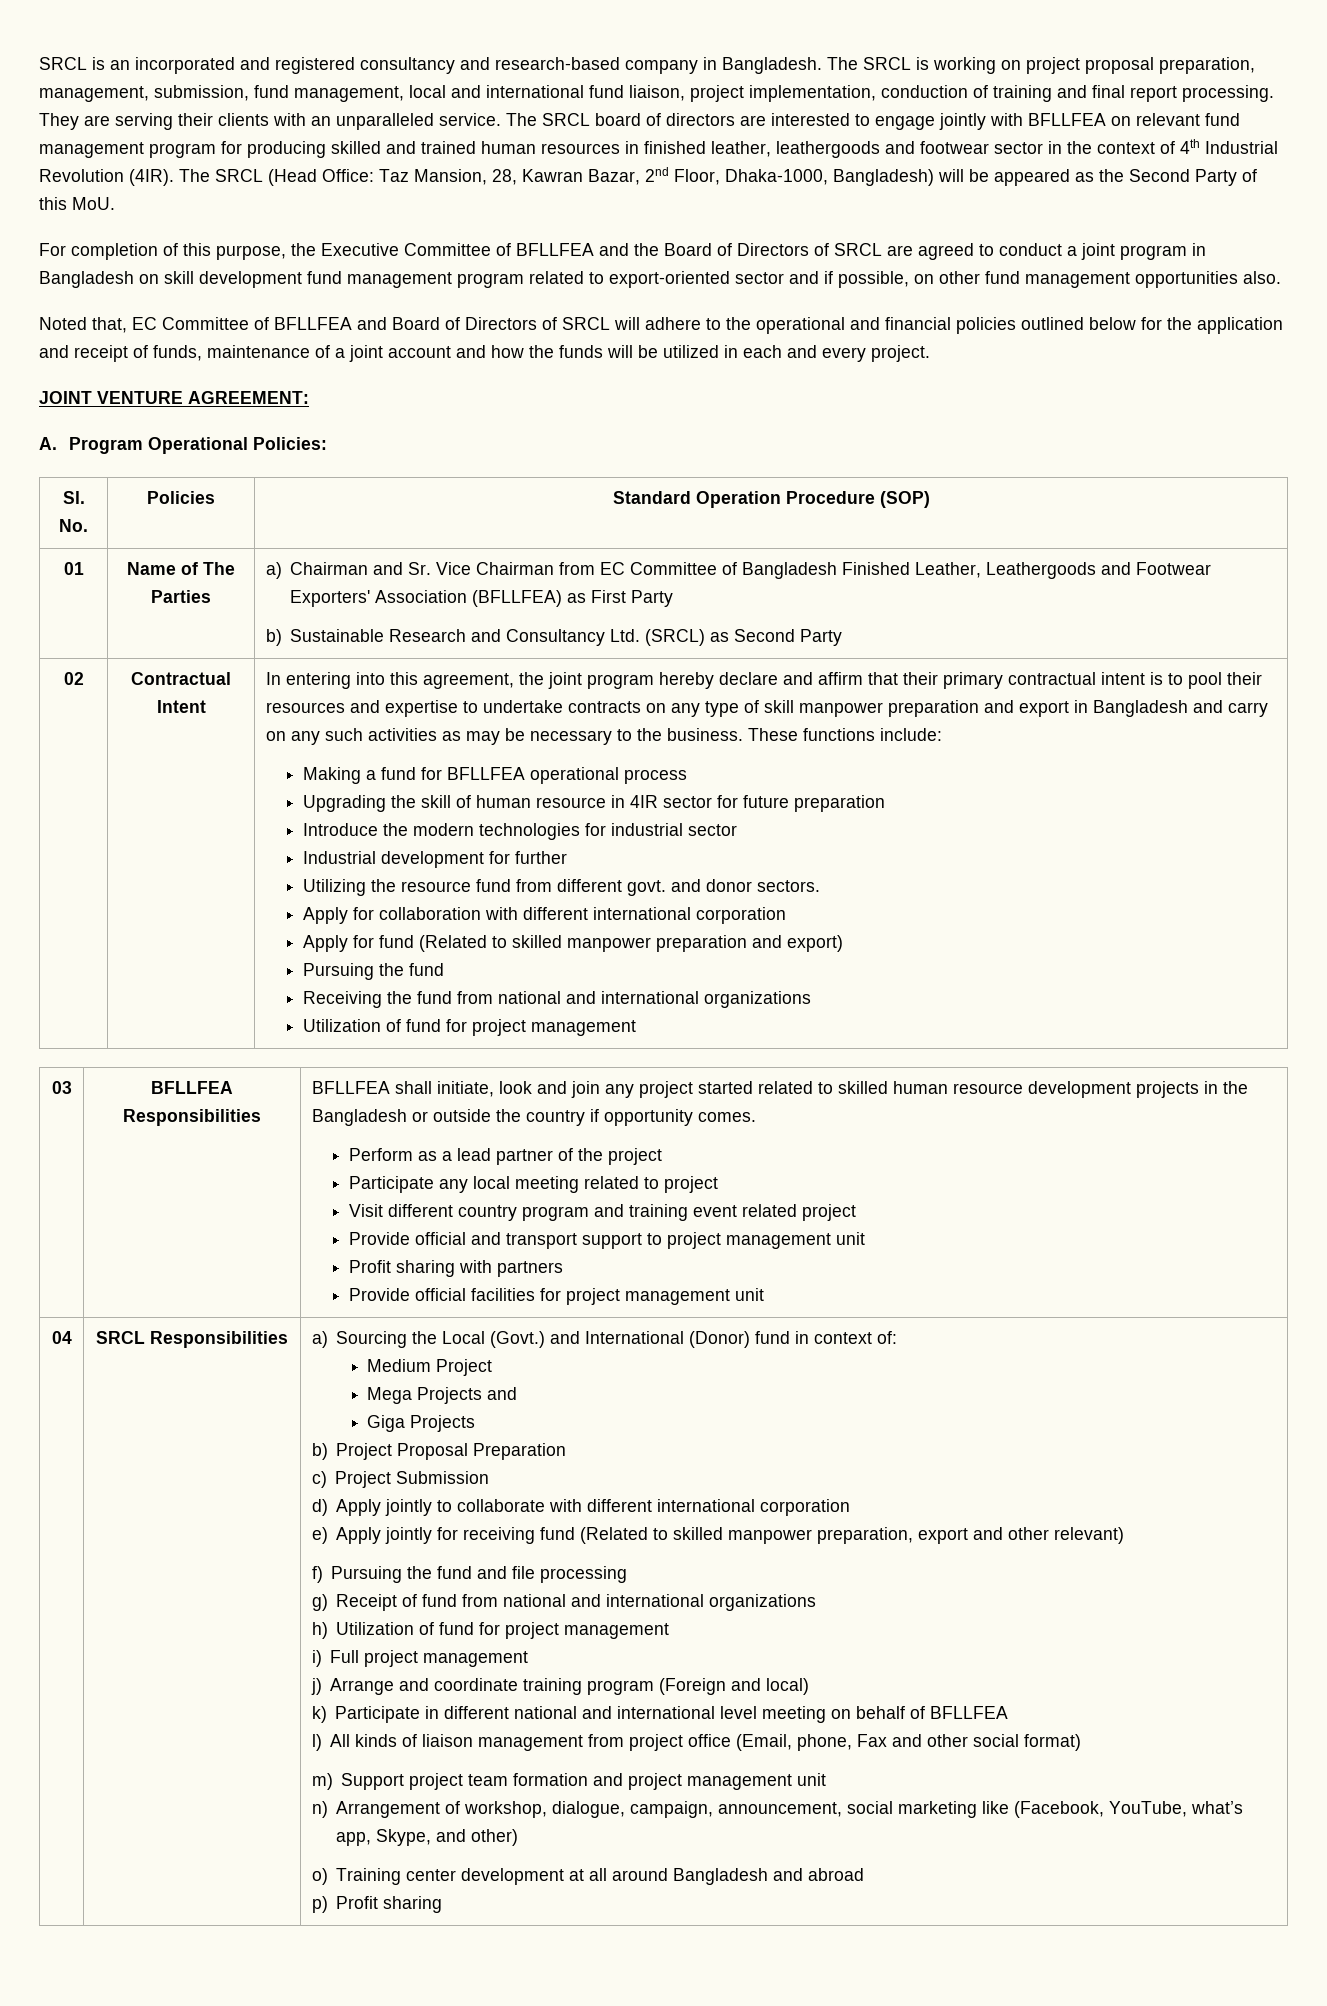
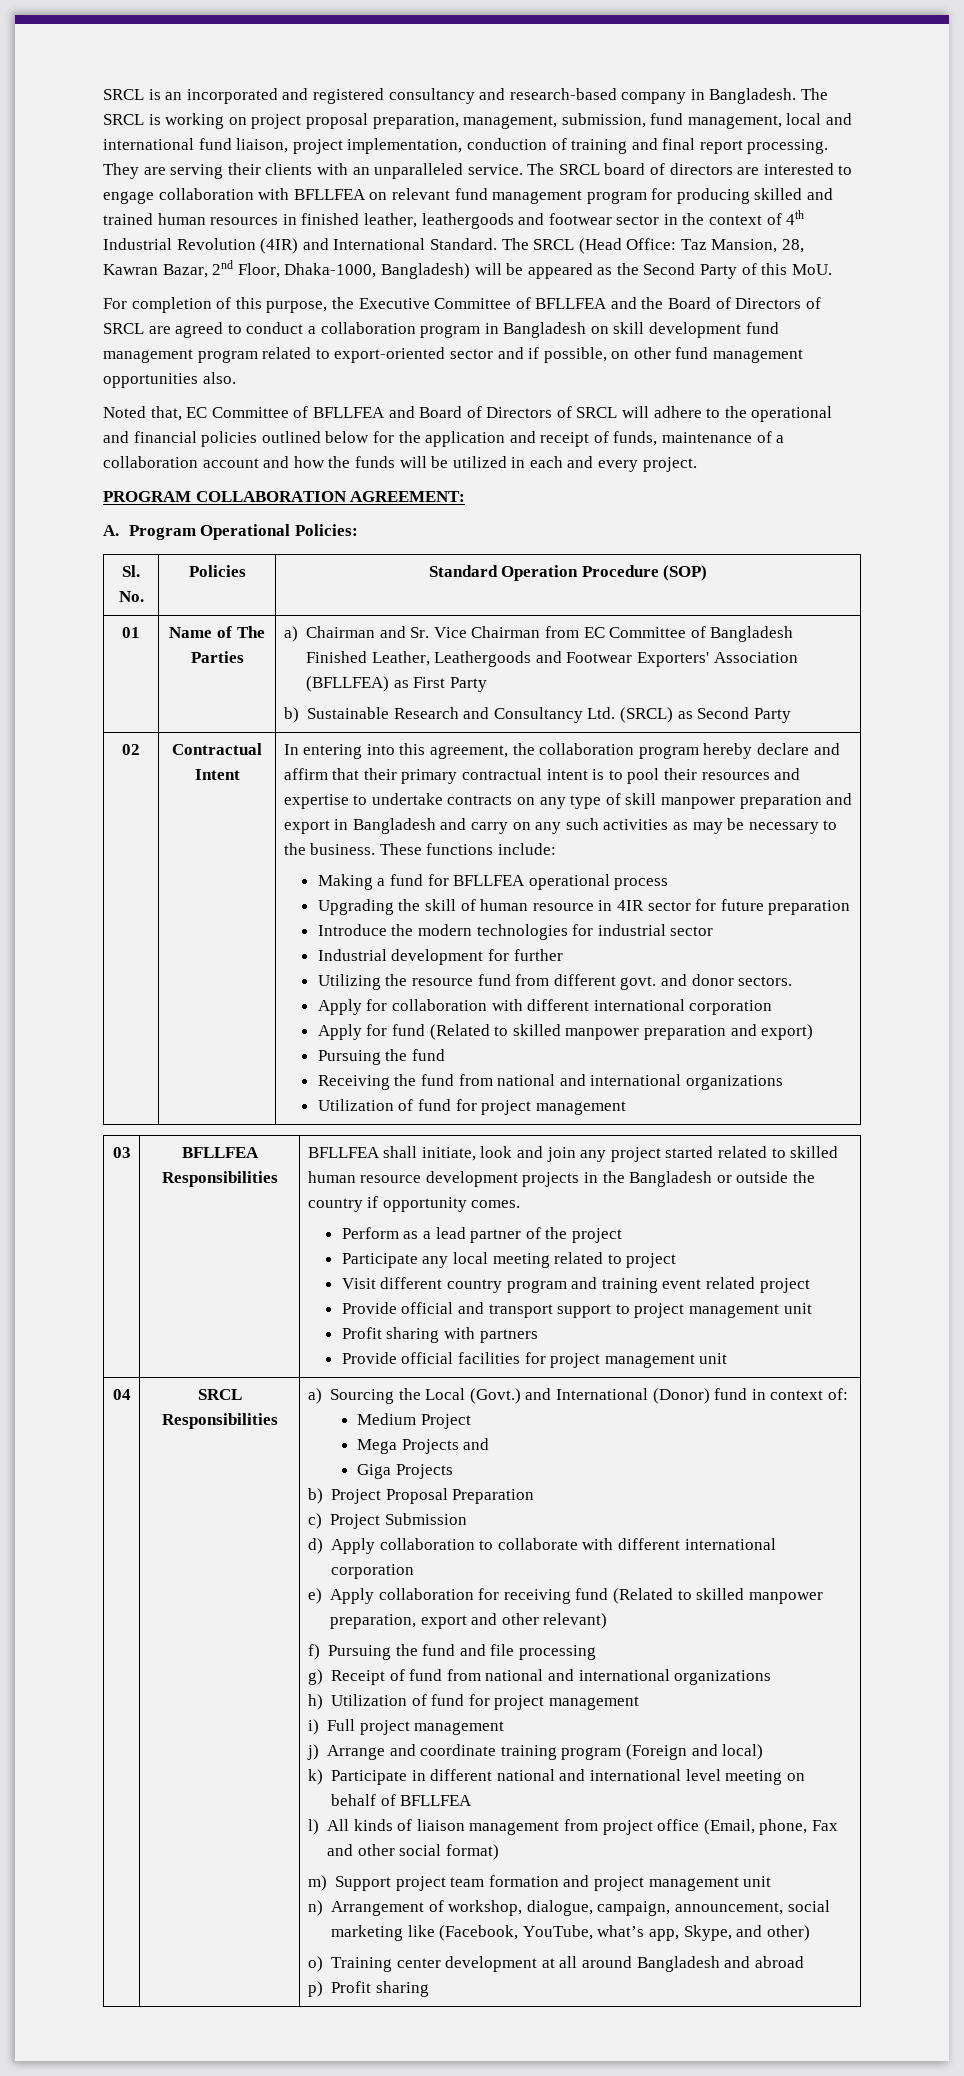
[939,113,986,130] jointly -> [158,188,254,200] collaboration
[129,169,174,186] (4IR). -> [260,238,497,254] (4IR) and International Standard.
[1081,243,1115,260] joint -> [320,322,416,334] collaboration
[349,345,383,362] joint -> [103,456,198,468] collaboration
[39,391,183,404] JOINT VENTURE -> [103,491,347,502] PROGRAM COLLABORATION
[547,672,582,689] joint -> [539,743,635,755] collaboration
[385,1499,433,1516] jointly -> [379,1538,475,1550] collaboration
[385,1527,433,1544] jointly -> [378,1588,474,1600] collaboration

